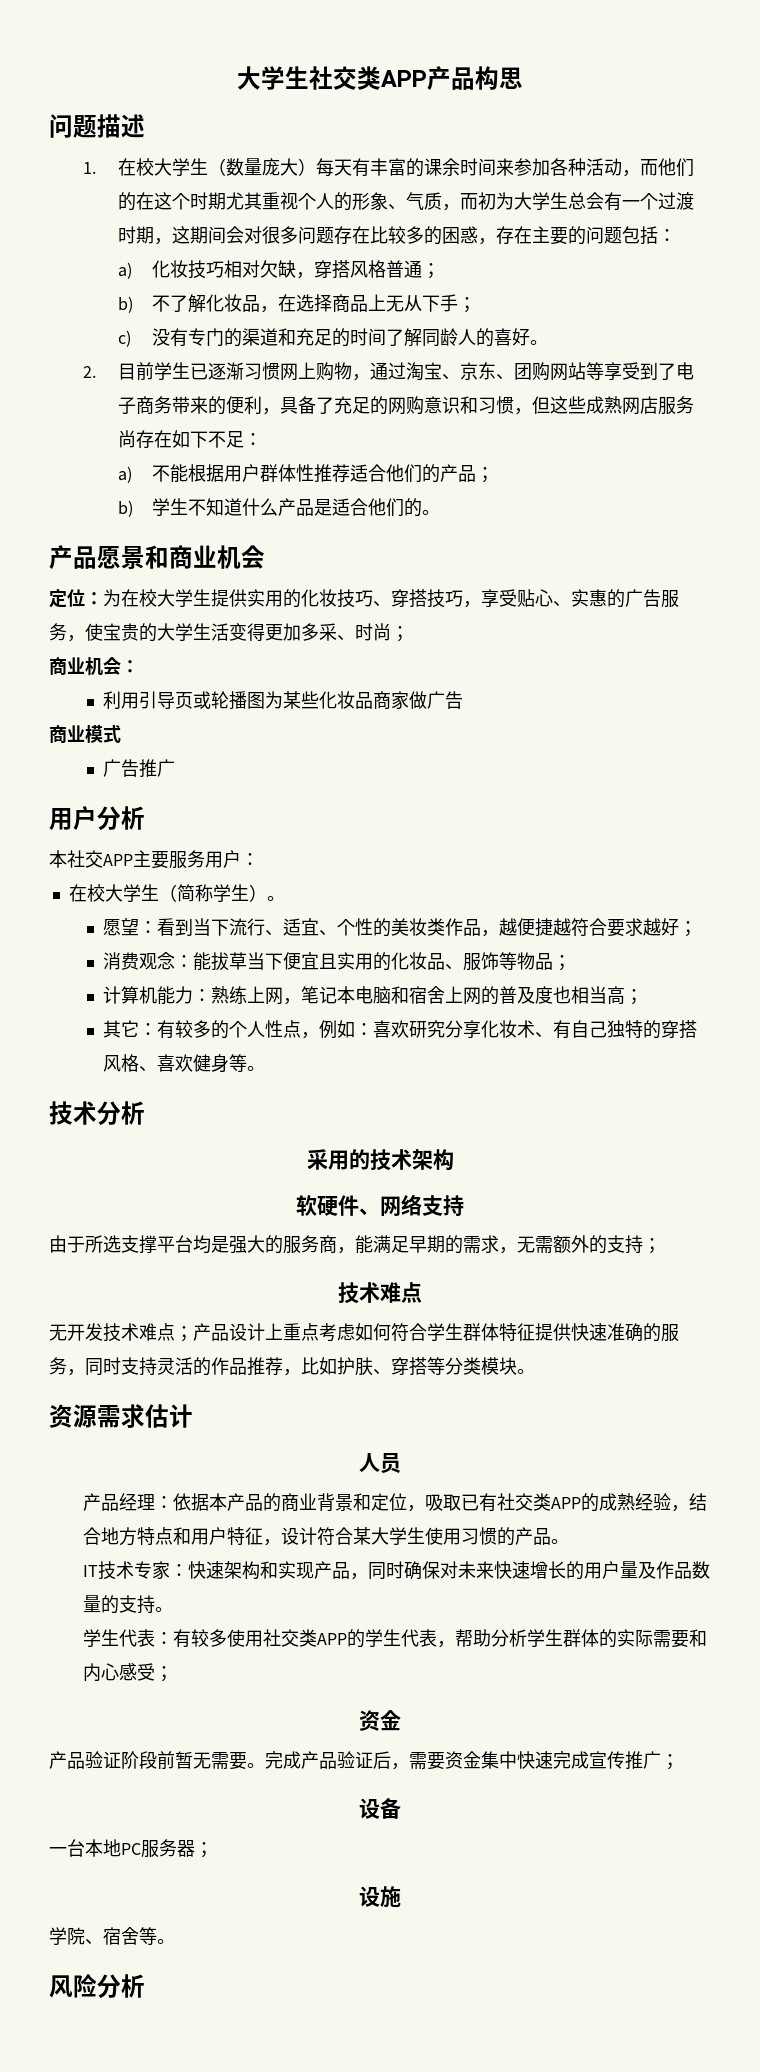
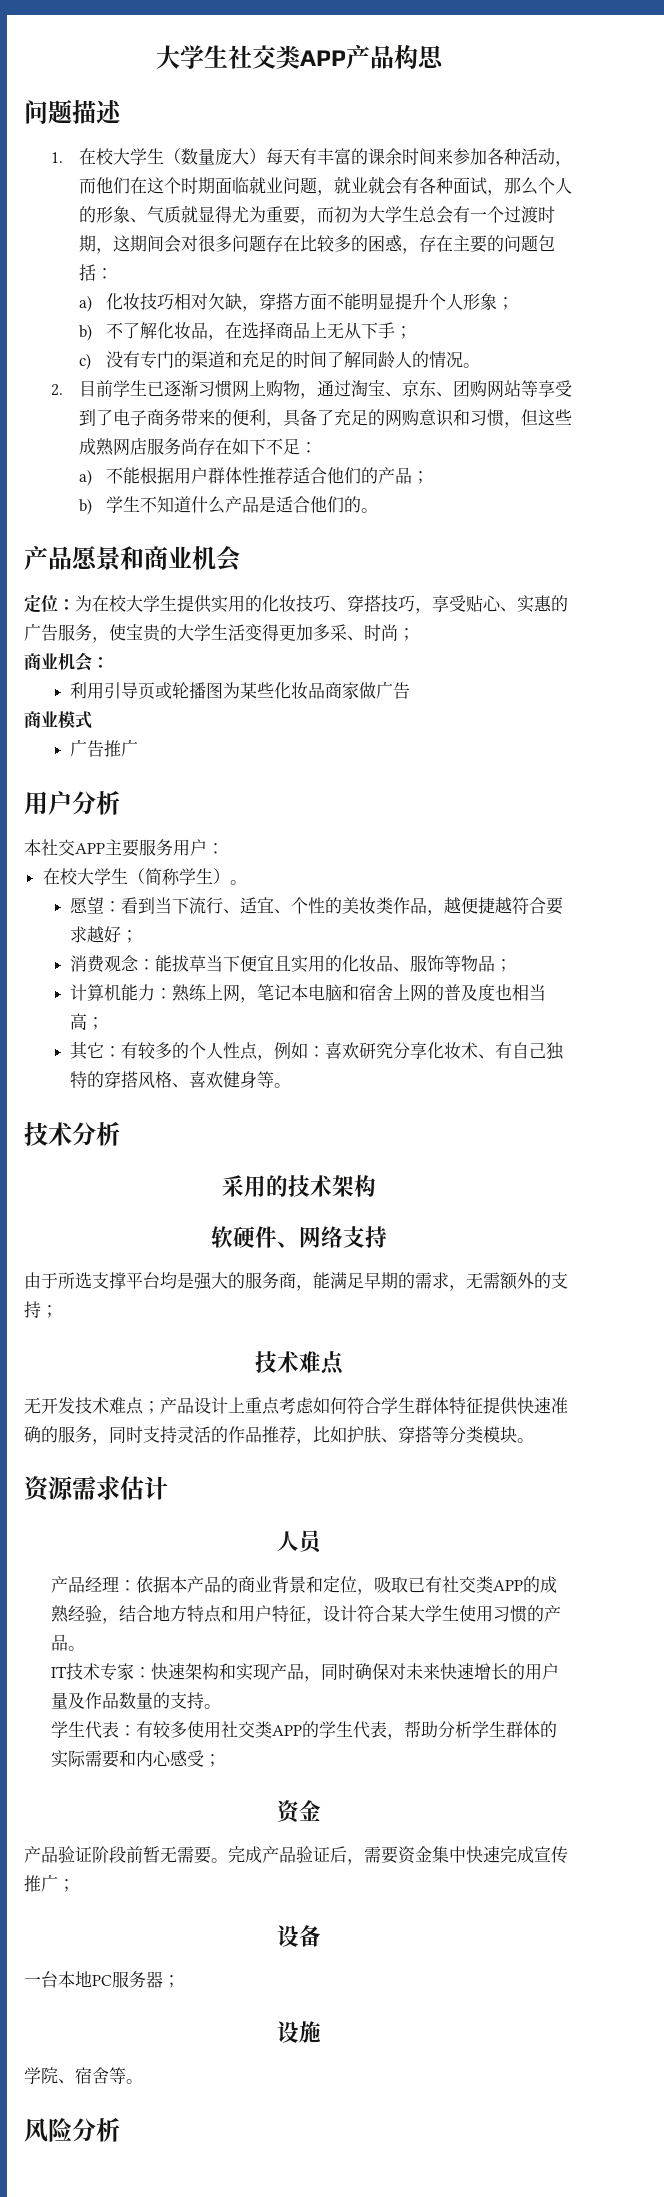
[117,192,136,211] 的 -> (130, 185) none
[225,192,298,210] 尤其重视 -> [214,176,538,196] 面临就业问题，就业就会有各种面试，那么
(442, 201) none -> [180,205,300,224] 就显得尤为重要
[350,260,423,278] 风格普通 -> [293,293,498,311] 方面不能明显提升个人形象
[494,328,531,346] 喜好 -> [429,351,464,368] 情况

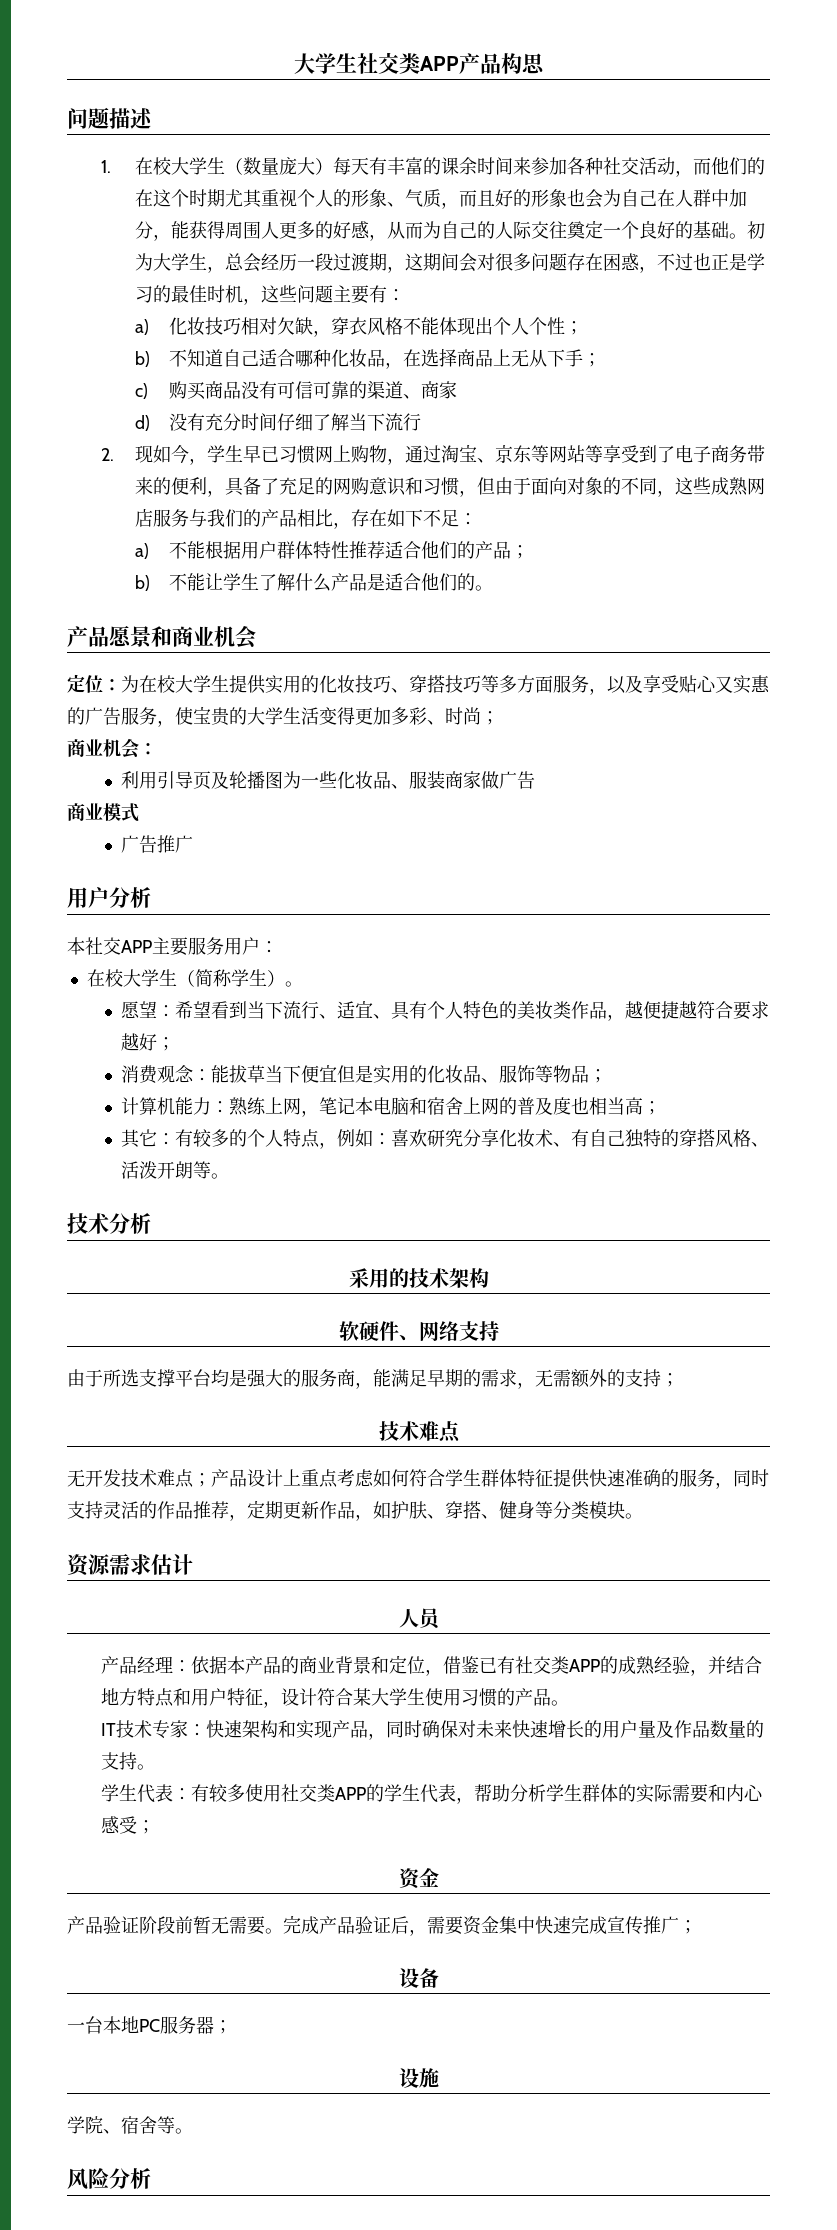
(521, 156) none -> [603,157,640,175] 社交
(130, 185) none -> [747,157,766,175] 的
[214,176,572,196] [78,205,555,225] 面临就业问题，就业就会有各种面试，那么个人的形象、气质就显得尤为重要，而初为大学生总会有一个过渡时 -> [225,189,748,209] [135,220,766,241] [135,253,370,273] 尤其重视个人的形象、气质，而且好的形象也会为自己在人群中加分，能获得周围人更多的好感，从而为自己的人际交往奠定一个良好的基础。初为大学生，总会经历一段过渡
[299,235,555,254] [78,264,96,281] 比较多的困惑，存在主要的问题包括 -> [603,253,766,273] [135,285,388,305] 困惑，不过也正是学习的最佳时机，这些问题主要有
[276,293,515,311] [78,322,158,341] 搭方面不能明显提升个人形象； // b)不了解 -> [349,317,584,336] [135,349,332,367] 衣风格不能体现出个人个性； // b)不知道自己适合哪种
[106,350,481,369] [51,380,198,397] 没有专门的渠道和充足的时间了解同龄人的情况。 // 2.目前学生已逐渐 -> [169,381,458,400] [135,413,422,431] [101,445,280,465] 购买商品没有可信可靠的渠道、商家 // d)没有充分时间仔细了解当下流行 // 2.现如今，学生早已
[435,380,487,397] 、团购 -> [531,445,550,463] 等
[537,409,572,426] [78,438,198,456] 这些成熟网店服务尚 -> [495,477,766,497] [135,508,352,529] 由于面向对象的不同，这些成熟网店服务与我们的产品相比，
(243, 475) none -> [313,541,332,559] 特
[106,496,192,513] 学生不知道 -> [169,573,296,591] 不能让学生了解
[415,608,432,614] ， -> [481,675,643,695] 等多方面服务，以及
[500,607,517,612] 、 -> [715,676,733,693] 又
[330,624,347,641] 采 -> [409,707,427,725] 彩
[155,682,173,699] 或 -> [210,771,229,789] 及
[240,682,258,699] 某 -> [300,777,319,787] 一
(326, 690) none -> [390,771,445,789] 、服装
(122, 906) none -> [174,1001,211,1019] 希望
[291,897,326,914] 个性 -> [390,1001,499,1020] 具有个人特色
[274,955,292,971] 且 -> [336,1065,373,1083] 但是
[223,1042,241,1059] 性 -> [282,1129,301,1147] 特
[189,1071,258,1088] 喜欢健身 -> [120,1161,193,1179] 活泼开朗
[313,1426,330,1443] 比 -> [247,1500,373,1521] 定期更新作品，
(432, 1434) none -> [481,1501,535,1519] 、健身
[374,1576,409,1593] 吸取 -> [443,1656,480,1674] 借鉴
(120, 1621) none -> [708,1656,727,1674] 并

